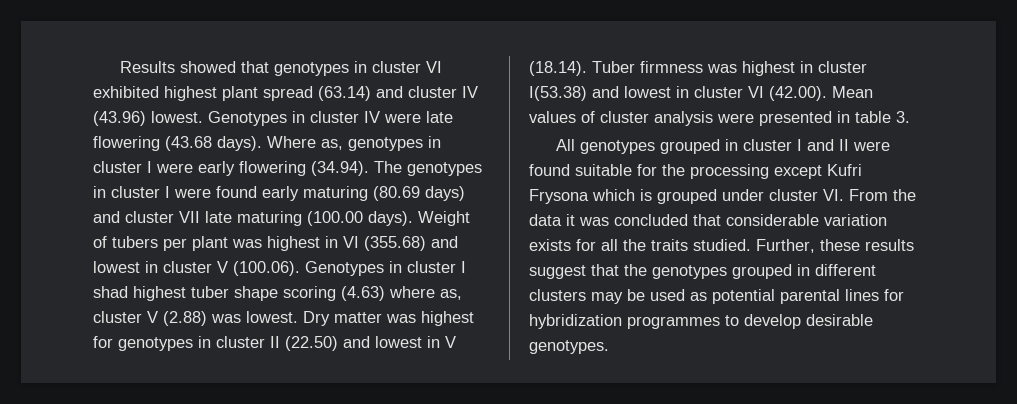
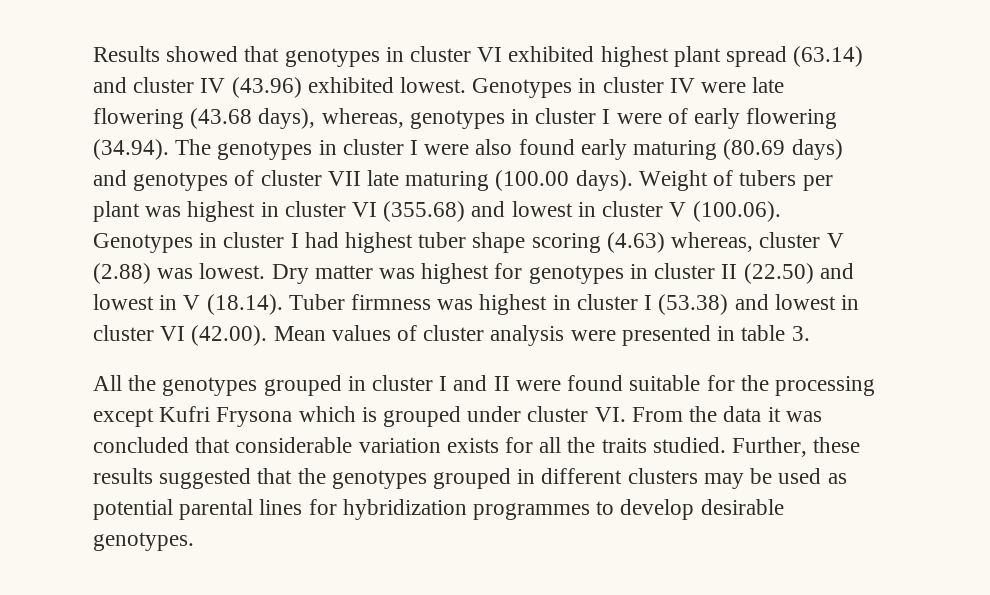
(146, 118) none -> [307,77,394,93] exhibited
[217,136,441,151] [93,161,193,173] days). Where as, genotypes in cluster I were -> [258,108,688,129] days), whereas, genotypes in cluster I were of
(211, 193) none -> [475,139,513,155] also
(120, 217) none -> [133,170,255,191] genotypes of
(338, 242) none -> [284,201,346,217] cluster
[93,286,128,298] shad -> [304,232,339,248] had
[389,286,462,300] where as, -> [671,232,754,252] whereas,
[529,86,587,101] I(53.38) -> [644,294,729,315] I (53.38)
(576, 145) none -> [128,375,157,391] the
[529,265,586,279] suggest -> [159,468,252,489] suggested

